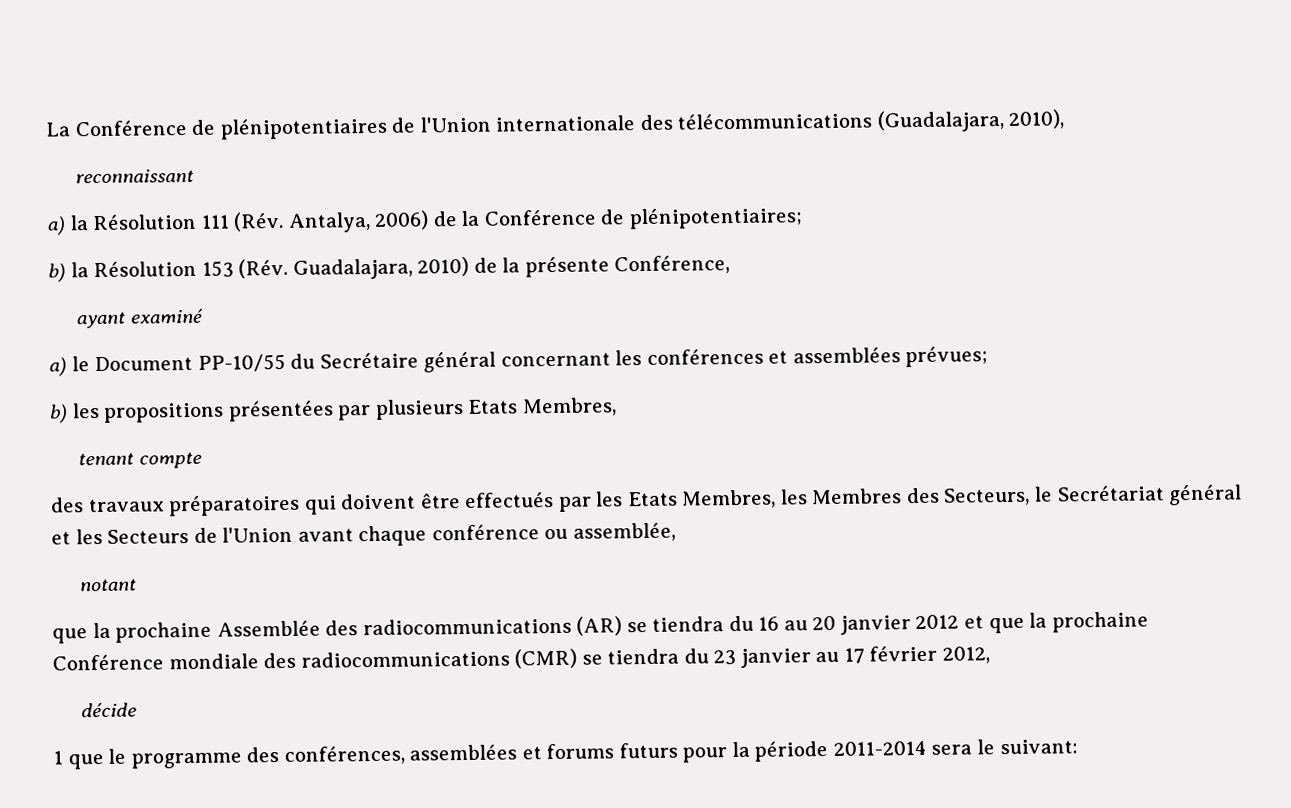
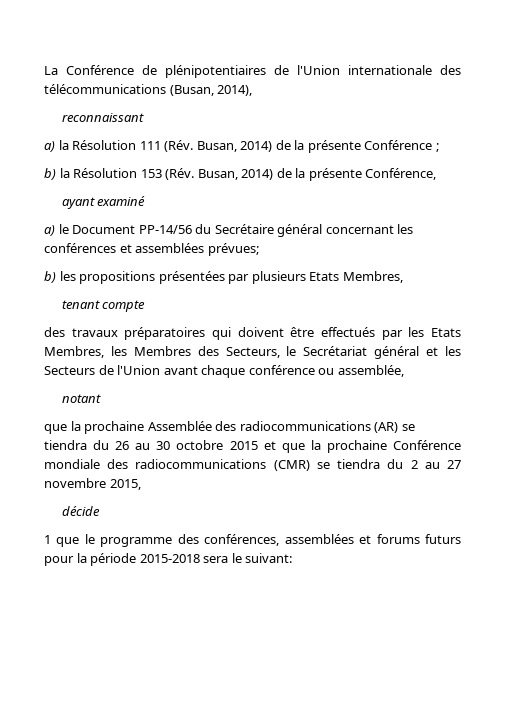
[876,109,1065,133] (Guadalajara, 2010), -> [169,85,253,96] (Busan, 2014),
[287,207,803,233] Antalya, 2006) de la Conférence de plénipotentiaires; -> [196,140,439,153] Busan, 2014) de la présente Conférence ;
[292,256,470,280] Guadalajara, 2010) -> [197,169,274,180] Busan, 2014)
[197,353,286,372] PP-10/55 -> [138,225,192,234] PP-14/56
[758,614,960,635] 16 au 20 janvier 2012 -> [115,440,258,450] 26 au 30 octobre 2015
[713,645,990,668] 23 janvier au 17 février 2012, -> [410,460,462,469] [44,478,141,490] 2 au 27 novembre 2015,
[832,740,927,756] 2011-2014 -> [139,554,200,563] 2015-2018

